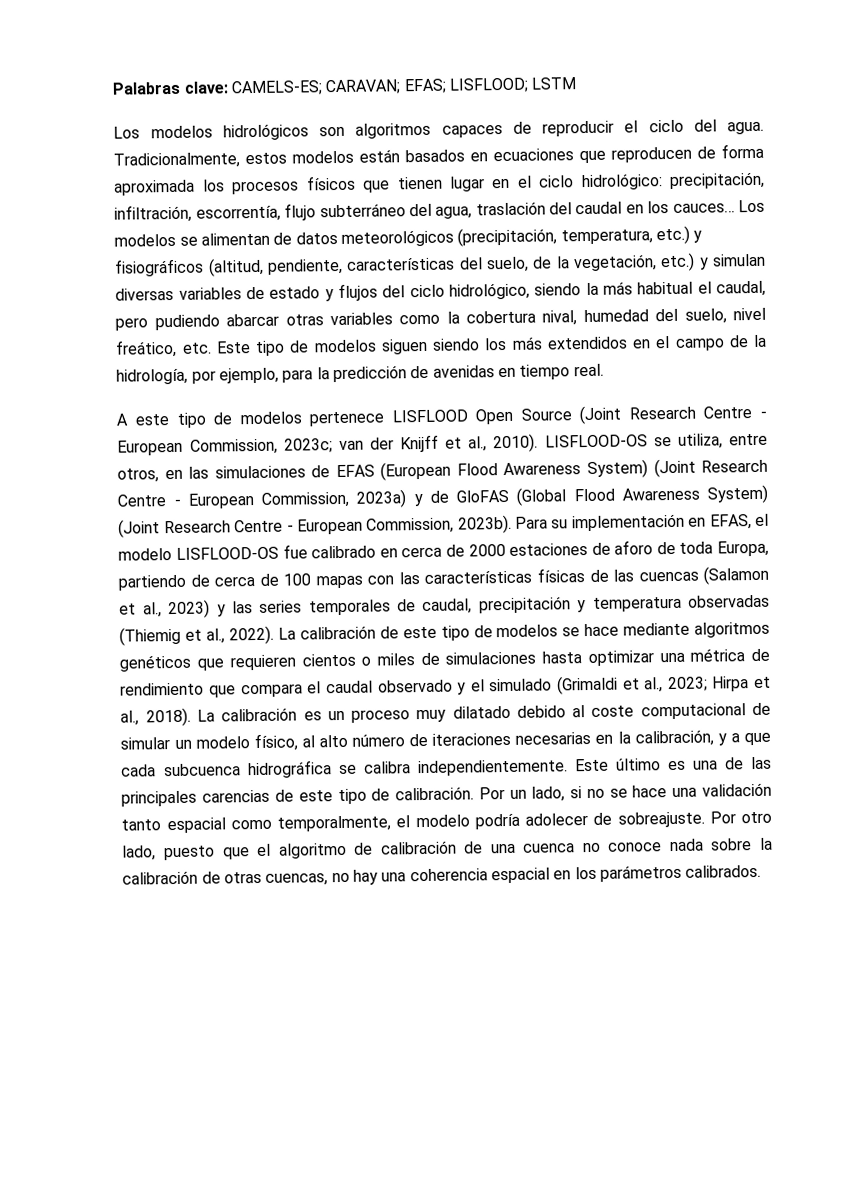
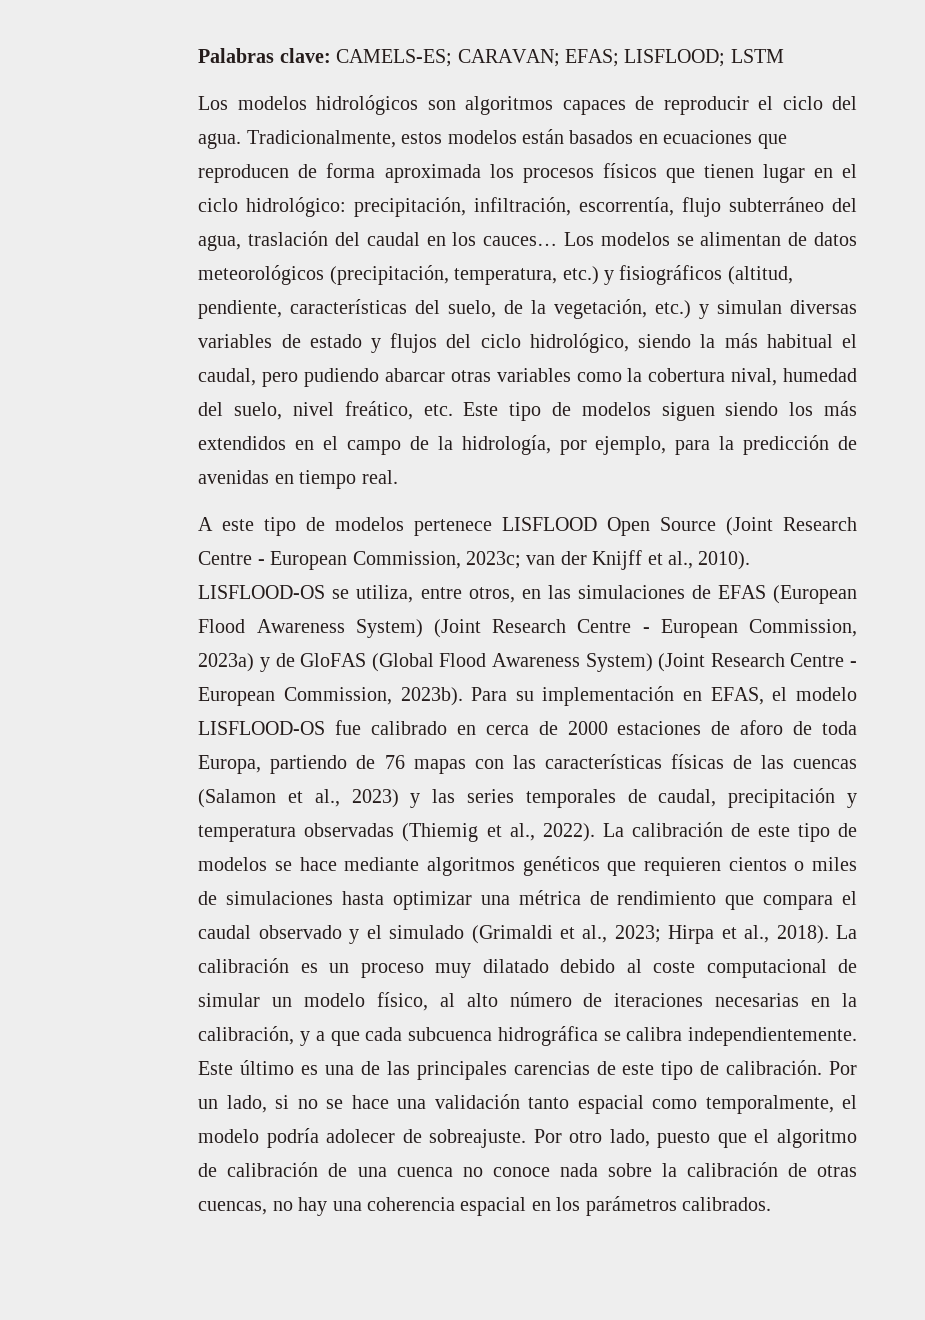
[214,573,312,587] cerca de 100 -> [384,755,405,769] 76

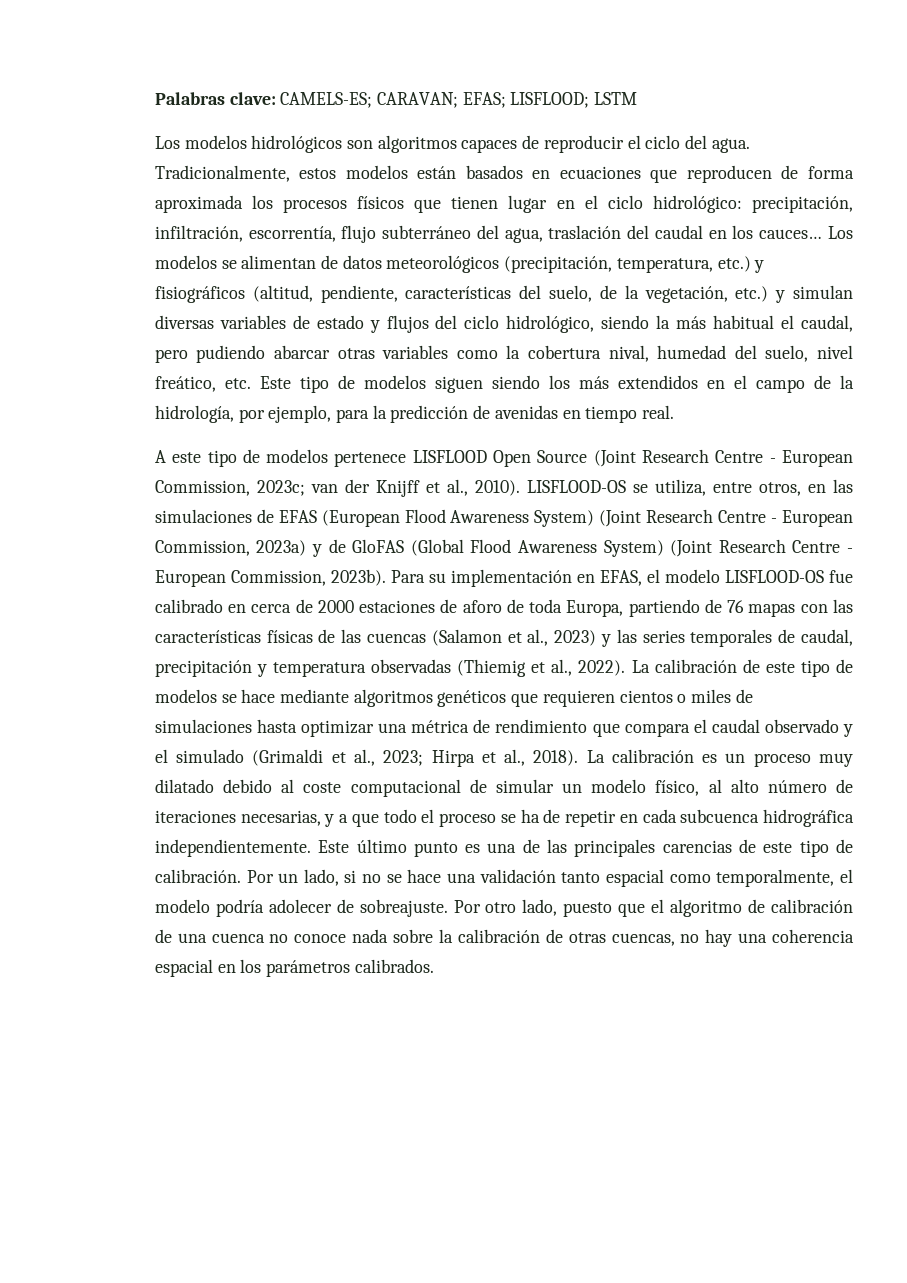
[715,993,857,1007] [198,1026,360,1046] necesarias en la calibración, y a que -> [240,809,638,827] necesarias, y a que todo el proceso se ha de repetir en
[603,1027,683,1041] se calibra -> (854, 818) none
(295, 1067) none -> [413,842,458,857] punto

